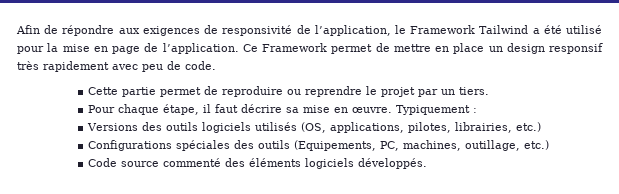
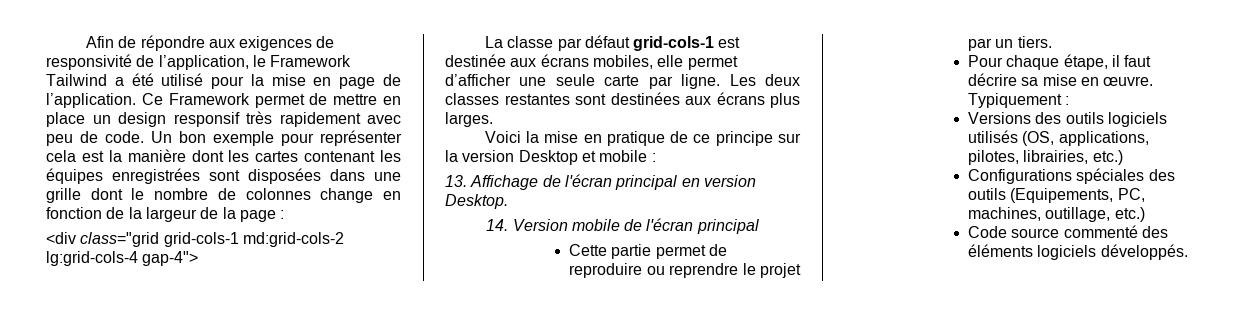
(216, 65) none -> [151,130,402,146] [46,149,401,162] [46,168,401,184] [46,188,401,203] [46,207,285,222] [46,232,344,247] [46,251,199,266] [484,35,741,51] [445,54,738,70] [445,74,800,89] [445,92,800,108] [445,112,493,127] [484,131,801,146] [445,150,656,165] [445,174,756,190] [445,194,508,209] [486,218,759,234] Un bon exemple pour représenter cela est la manière dont les cartes contenant les équipes enregistrées sont disposées dans une grille dont le nombre de colonnes change en fonction de la largeur de la page : // <div class="grid grid-cols-1 md:grid-cols-2 lg:grid-cols-4 gap-4"> // La classe par défaut grid-cols-1 est destinée aux écrans mobiles, elle permet d’afficher une seule carte par ligne. Les deux classes restantes sont destinées aux écrans plus larges. // Voici la mise en pratique de ce principe sur la version Desktop et mobile : // 13. Affichage de l'écran principal en version Desktop. // 14. Version mobile de l'écran principal

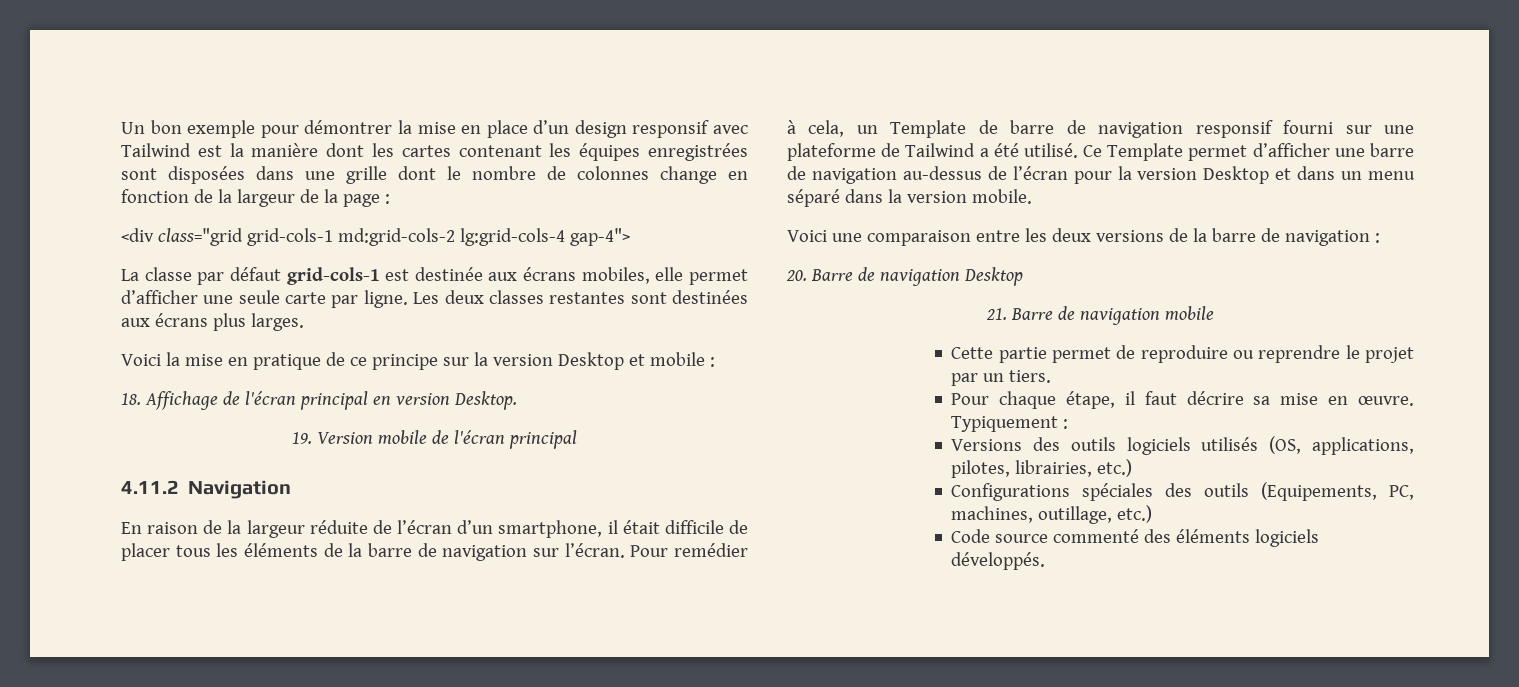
[85,35,335,51] [46,54,352,70] [46,73,401,89] [46,93,401,108] [46,111,401,127] [46,130,402,146] [46,150,76,162] Afin de répondre aux exigences de responsivité de l’application, le Framework Tailwind a été utilisé pour la mise en page de l’application. Ce Framework permet de mettre en place un design responsif très rapidement avec peu de code. Un bon exemple pour représenter cela -> [121,120,748,138] [121,143,191,157] Un bon exemple pour démontrer la mise en place d’un design responsif avec Tailwind
[445,175,467,187] 13. -> [121,393,141,405] 18.
[486,219,509,231] 14. -> [292,432,313,444] 19.
(759, 226) none -> [121,480,292,499] [121,520,748,538] [121,543,748,561] [787,120,1414,138] [787,143,1414,161] [787,166,1415,184] [787,189,1032,207] [787,228,1380,246] [786,267,1023,286] [986,306,1214,325] // 4.11.2 Navigation // En raison de la largeur réduite de l’écran d’un smartphone, il était difficile de placer tous les éléments de la barre de navigation sur l’écran. Pour remédier à cela, un Template de barre de navigation responsif fourni sur une plateforme de Tailwind a été utilisé. Ce Template permet d’afficher une barre de navigation au-dessus de l’écran pour la version Desktop et dans un menu séparé dans la version mobile. // Voici une comparaison entre les deux versions de la barre de navigation : // 20. Barre de navigation Desktop // 21. Barre de navigation mobile

